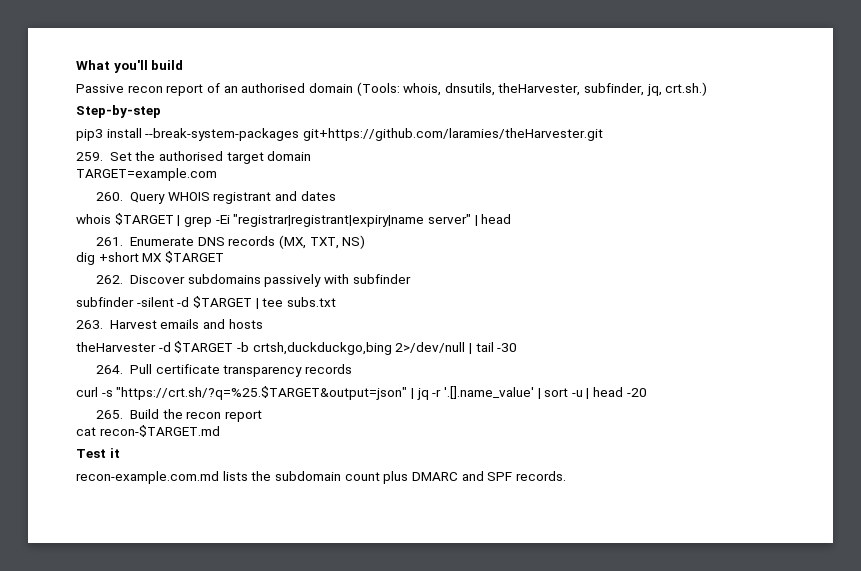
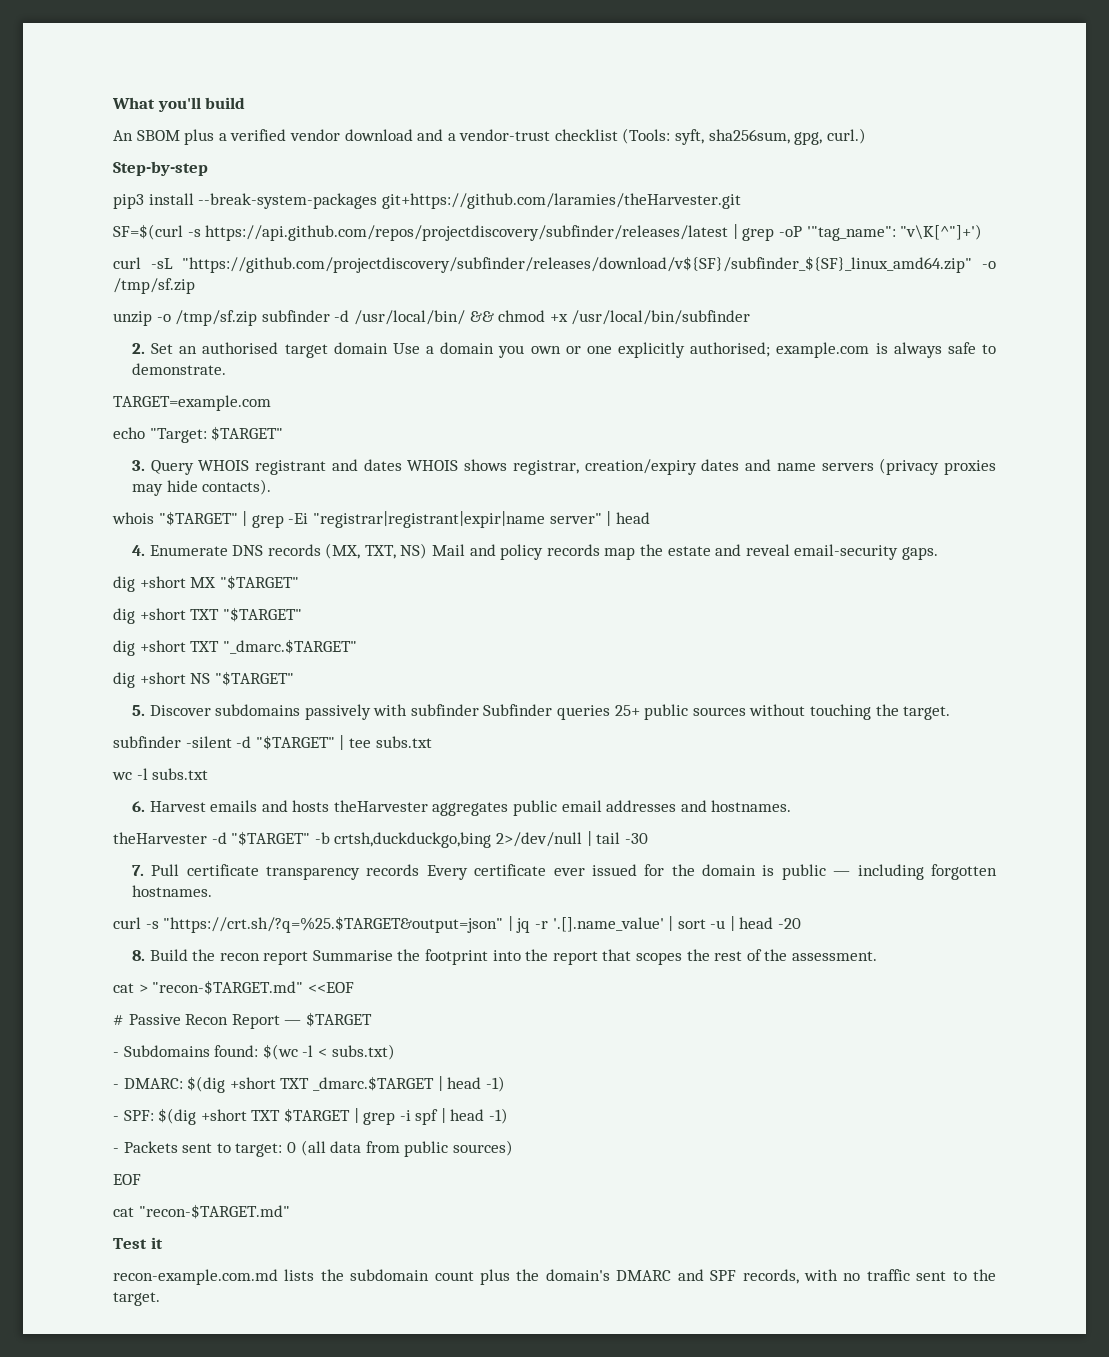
[76,82,708,96] Passive recon report of an authorised domain (Tools: whois, dnsutils, theHarvester, subfinder, jq, crt.sh.) -> [113,128,866,145] An SBOM plus a verified vendor download and a vendor-trust checklist (Tools: syft, sha256sum, gpg, curl.)
[76,151,312,164] [76,168,217,181] [96,192,124,201] 259. Set the authorised target domain // TARGET=example.com // 260. -> [113,224,983,241] [113,256,996,273] [113,278,195,294] [113,310,751,326] [131,342,997,358] [131,363,226,375] [113,395,271,411] [113,426,284,443] [131,460,145,471] SF=$(curl -s https://api.github.com/repos/projectdiscovery/subfinder/releases/latest | grep -oP '"tag_name": "v\K[^"]+') // curl -sL "https://github.com/projectdiscovery/subfinder/releases/download/v${SF}/subfinder_${SF}_linux_amd64.zip" -o /tmp/sf.zip // unzip -o /tmp/sf.zip subfinder -d /usr/local/bin/ && chmod +x /usr/local/bin/subfinder // 2. Set an authorised target domain Use a domain you own or one explicitly authorised; example.com is always safe to demonstrate. // TARGET=example.com // echo "Target: $TARGET" // 3.
(336, 196) none -> [407,458,996,475] [131,479,272,496] WHOIS shows registrar, creation/expiry dates and name servers (privacy proxies may hide contacts).
[114,213,174,225] $TARGET -> [158,511,238,526] "$TARGET"
[233,214,425,227] "registrar|registrant|expiry|name -> [312,511,545,528] "registrar|registrant|expir|name
[96,237,124,246] 261. -> [131,545,145,556] 4.
[76,251,224,265] [96,275,124,284] // dig +short MX $TARGET // 262. -> [432,544,938,560] [113,575,299,592] [113,607,302,624] [113,639,357,656] [113,671,294,688] [131,705,145,716] Mail and policy records map the estate and reveal email-security gaps. // dig +short MX "$TARGET" // dig +short TXT "$TARGET" // dig +short TXT "_dmarc.$TARGET" // dig +short NS "$TARGET" // 5.
(411, 279) none -> [483,704,951,720] Subfinder queries 25+ public sources without touching the target.
[192,296,252,308] $TARGET -> [255,735,335,750] "$TARGET"
[76,320,103,329] 263. -> [112,768,209,780] [131,801,145,812] wc -l subs.txt // 6.
(263, 324) none -> [333,800,792,816] theHarvester aggregates public email addresses and hostnames.
[174,341,234,353] $TARGET -> [231,831,311,846] "$TARGET"
[96,365,124,374] 264. -> [131,865,144,876] 7.
(352, 369) none -> [426,864,998,880] [131,885,212,897] Every certificate ever issued for the domain is public — including forgotten hostnames.
[96,410,124,419] 265. -> [131,950,145,961] 8.
[76,425,220,437] // cat recon-$TARGET.md -> [312,949,877,965] [113,980,354,995] [113,1012,372,1029] [113,1044,395,1060] [113,1076,505,1093] [113,1108,509,1125] [113,1140,513,1157] [113,1174,141,1185] [113,1204,290,1219] Summarise the footprint into the report that scopes the rest of the assessment. // cat > "recon-$TARGET.md" <<EOF // # Passive Recon Report — $TARGET // - Subdomains found: $(wc -l < subs.txt) // - DMARC: $(dig +short TXT _dmarc.$TARGET | head -1) // - SPF: $(dig +short TXT $TARGET | grep -i spf | head -1) // - Packets sent to target: 0 (all data from public sources) // EOF // cat "recon-$TARGET.md"
(409, 477) none -> [516,1269,610,1281] the domain's
[515,471,566,481] records. -> [742,1269,996,1284] [113,1292,160,1306] records, with no traffic sent to the target.

